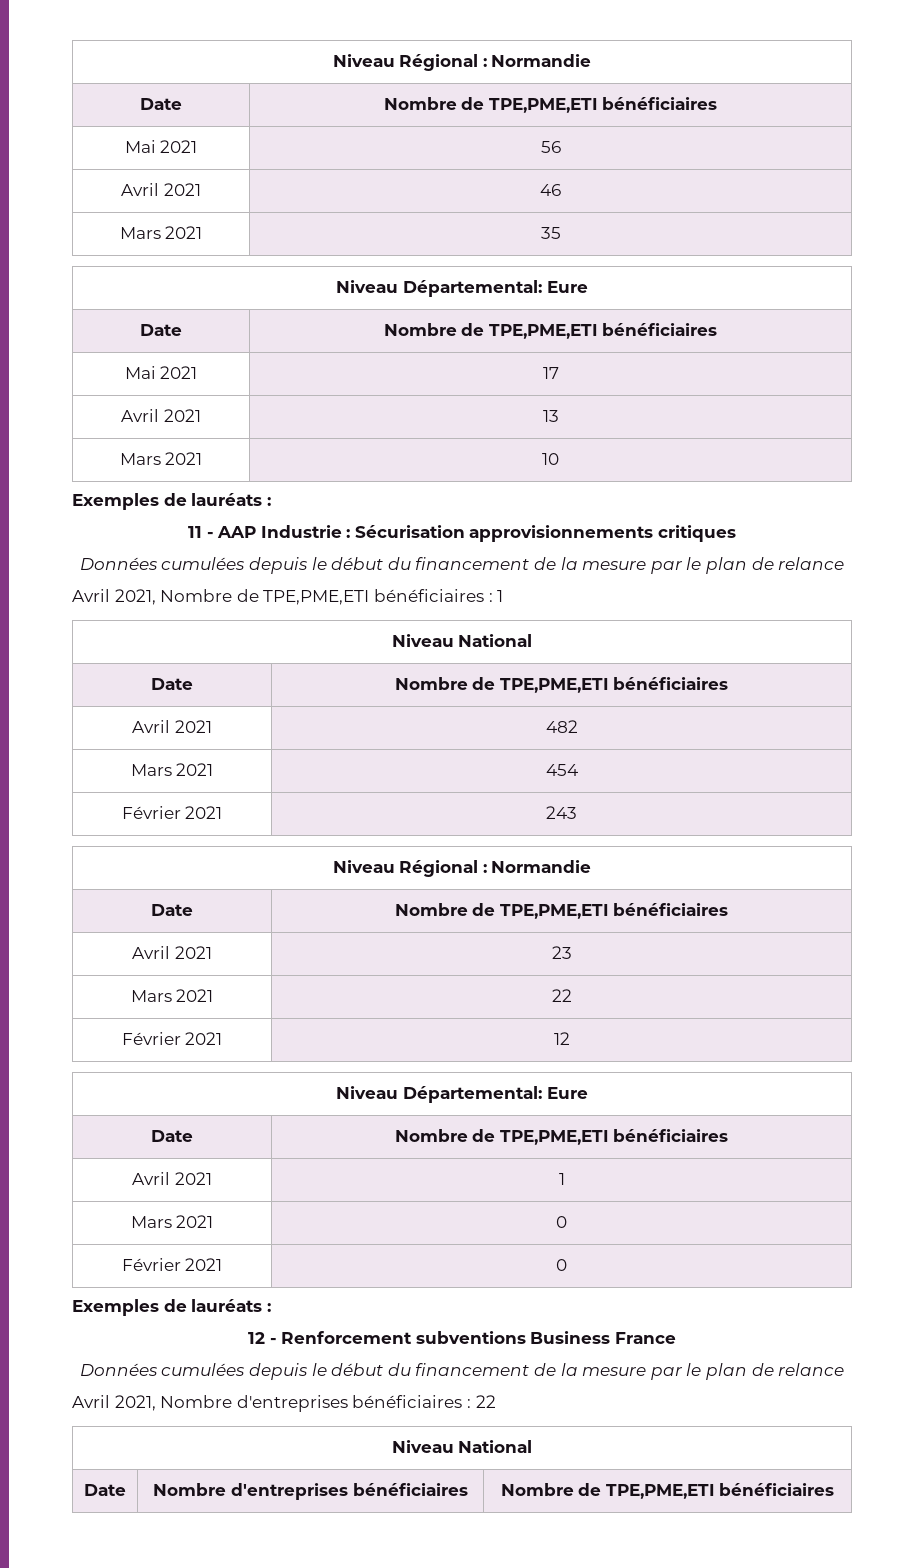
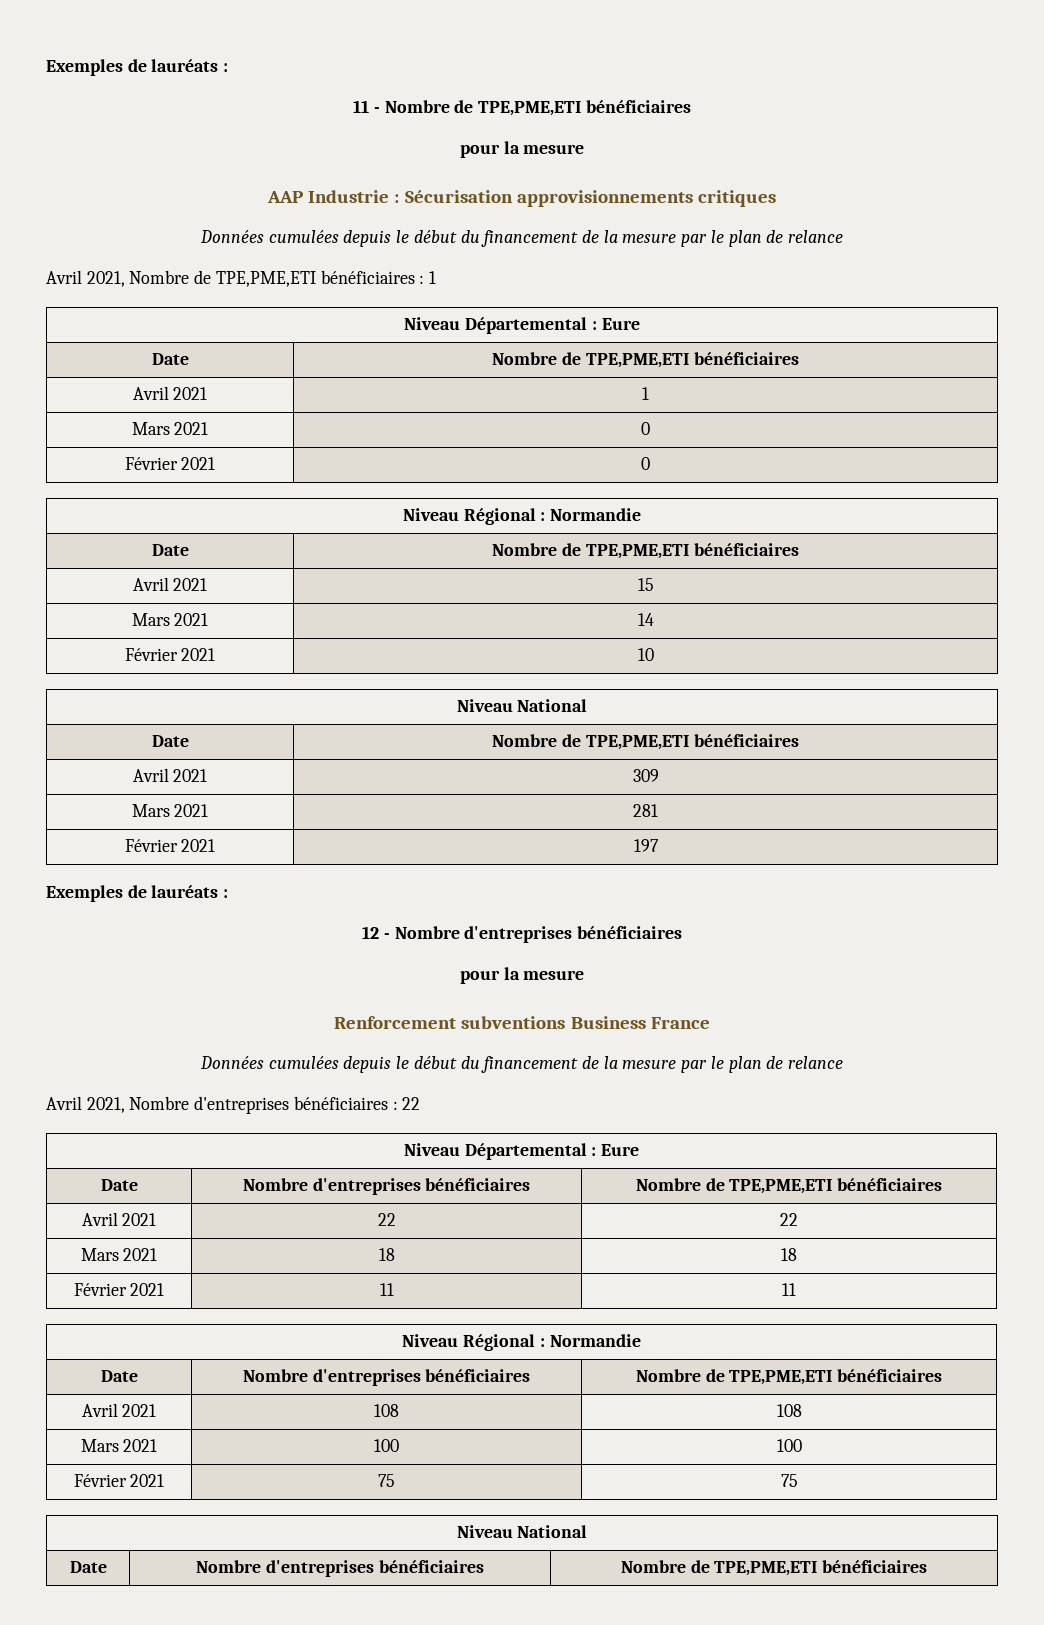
[332,54,592,71] [140,98,182,110] [383,97,718,113] [124,140,198,153] [540,141,561,153] [121,183,201,196] [540,184,561,196] [119,226,203,239] [540,227,561,239] [336,280,588,297] [140,324,182,336] [383,323,718,339] [124,366,198,379] [542,367,559,379] [121,409,201,422] [542,410,559,422] [119,452,203,465] [542,453,559,465] Niveau Régional : Normandie // Date | Nombre de TPE,PME,ETI bénéficiaires // Mai 2021 | 56 // Avril 2021 | 46 // Mars 2021 | 35 // Niveau Départemental: Eure // Date | Nombre de TPE,PME,ETI bénéficiaires // Mai 2021 | 17 // Avril 2021 | 13 // Mars 2021 | 10 // -> (46, 67) none
(214, 535) none -> [384,100,691,116] [459,141,585,158] Nombre de TPE,PME,ETI bénéficiaires // pour la mesure //
[458,634,533,647] [151,678,193,690] [394,677,729,693] [132,720,212,733] [545,720,578,733] [130,763,214,776] [545,764,578,776] [121,806,223,819] [546,806,577,819] [332,860,592,877] [151,904,193,916] [394,903,729,919] [132,946,212,959] [551,946,572,959] [130,989,214,1002] [551,989,572,1002] [121,1032,223,1045] [553,1032,570,1045] [336,1086,542,1103] National // Date | Nombre de TPE,PME,ETI bénéficiaires // Avril 2021 | 482 // Mars 2021 | 454 // Février 2021 | 243 // Niveau Régional : Normandie // Date | Nombre de TPE,PME,ETI bénéficiaires // Avril 2021 | 23 // Mars 2021 | 22 // Février 2021 | 12 // Niveau Départemental: -> [465,317,597,334] Départemental :
(567, 1265) none -> [402,508,642,525] [151,544,189,556] [492,543,799,559] [132,577,208,591] [637,578,654,591] [131,613,209,626] [637,613,654,626] [124,648,216,661] [637,648,654,661] [456,699,588,712] [151,735,189,747] [492,734,799,750] [132,768,208,782] [632,769,659,782] [131,804,209,817] [632,804,658,817] [124,839,216,852] [633,839,659,852] // Niveau Régional : Normandie // Date | Nombre de TPE,PME,ETI bénéficiaires // Avril 2021 | 15 // Mars 2021 | 14 // Février 2021 | 10 // Niveau National // Date | Nombre de TPE,PME,ETI bénéficiaires // Avril 2021 | 309 // Mars 2021 | 281 // Février 2021 | 197
(277, 1341) none -> [394,926,682,943] [459,967,585,984] Nombre d'entreprises bénéficiaires // pour la mesure //
(496, 1401) none -> [403,1143,640,1160] [100,1179,138,1191] [242,1178,531,1195] [635,1178,943,1194] [81,1212,157,1226] [377,1213,396,1226] [779,1213,798,1226] [80,1248,158,1261] [378,1248,395,1261] [780,1248,797,1261] [73,1283,165,1296] [379,1283,394,1296] [781,1283,796,1296] [402,1334,641,1351] [100,1370,138,1382] [242,1369,531,1386] [635,1369,943,1385] [81,1403,157,1417] [374,1404,399,1417] [776,1404,802,1417] [80,1439,158,1452] [374,1439,399,1452] [776,1439,802,1452] [73,1474,165,1487] [378,1474,395,1487] [780,1474,798,1487] // Niveau Départemental : Eure // Date | Nombre d'entreprises bénéficiaires | Nombre de TPE,PME,ETI bénéficiaires // Avril 2021 | 22 | 22 // Mars 2021 | 18 | 18 // Février 2021 | 11 | 11 // Niveau Régional : Normandie // Date | Nombre d'entreprises bénéficiaires | Nombre de TPE,PME,ETI bénéficiaires // Avril 2021 | 108 | 108 // Mars 2021 | 100 | 100 // Février 2021 | 75 | 75

